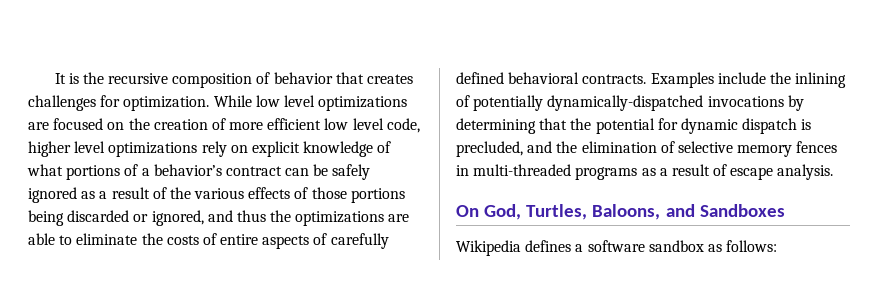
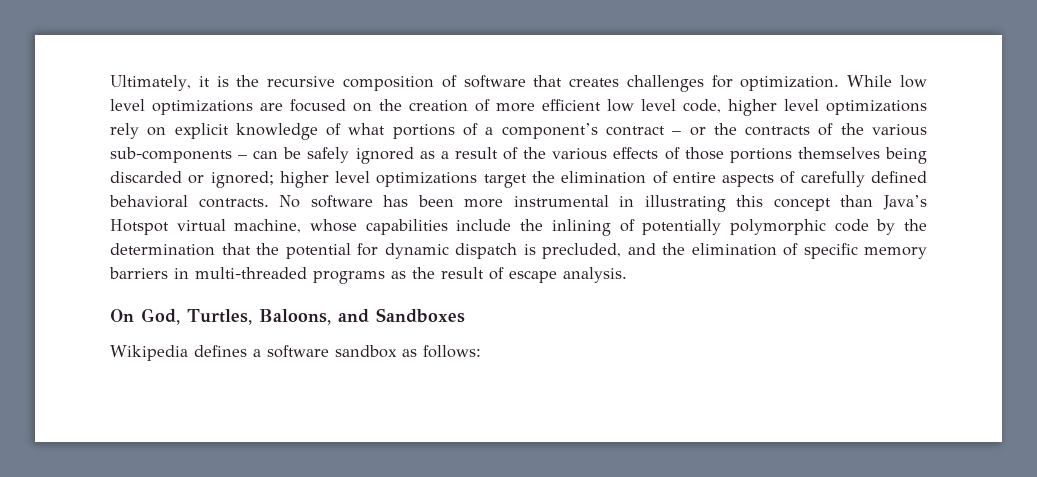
[54,73,66,84] It -> [110,75,210,91] Ultimately, it
[273,72,333,84] behavior -> [463,75,526,88] software
[153,164,282,176] behavior’s contract -> [501,123,927,139] [110,147,248,163] component’s contract – or the contracts of the various sub-components –
(405, 195) none -> [797,147,880,159] themselves
[151,210,410,226] [28,233,199,245] ignored, and thus the optimizations are able to eliminate the costs -> [210,171,647,188] ignored; higher level optimizations target the elimination
[650,72,714,88] Examples -> [279,195,928,212] [110,219,448,235] No software has been more instrumental in illustrating this concept than Java’s Hotspot virtual machine, whose capabilities
[547,95,804,111] [456,118,536,134] dynamically-dispatched invocations by determining -> [729,219,928,235] [110,243,215,256] polymorphic code by the determination
[677,141,838,157] selective memory fences -> [803,243,927,259] [109,267,168,279] specific memory barriers
[659,168,668,176] a -> [412,267,435,279] the

